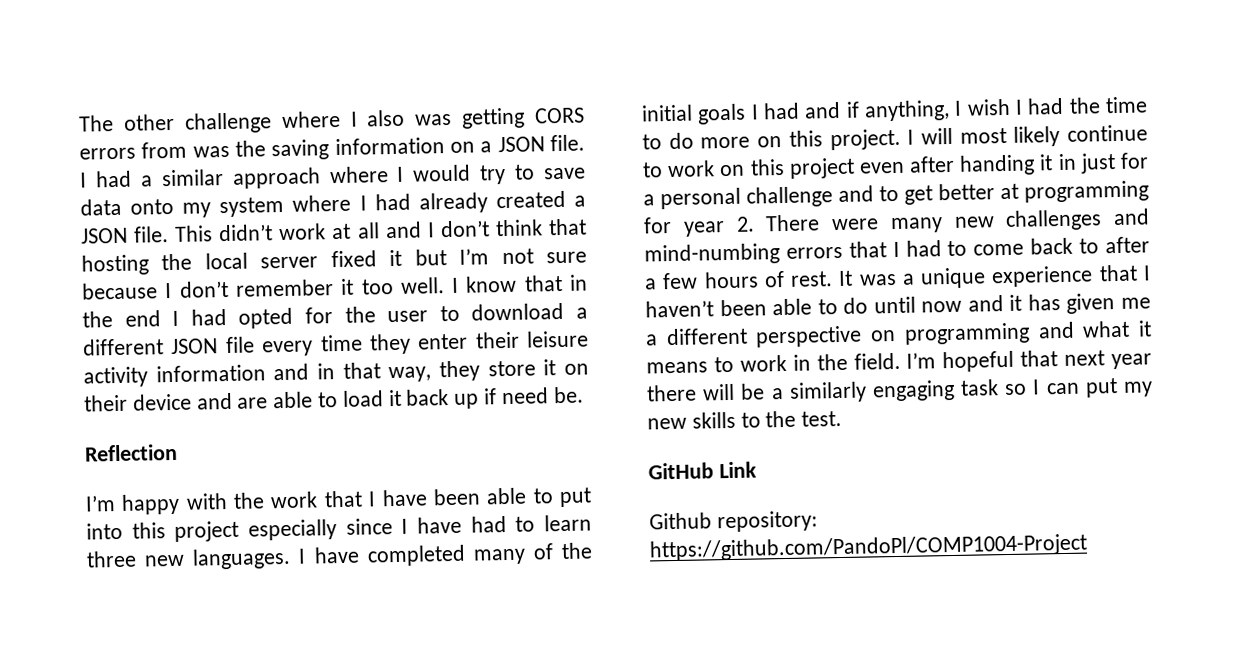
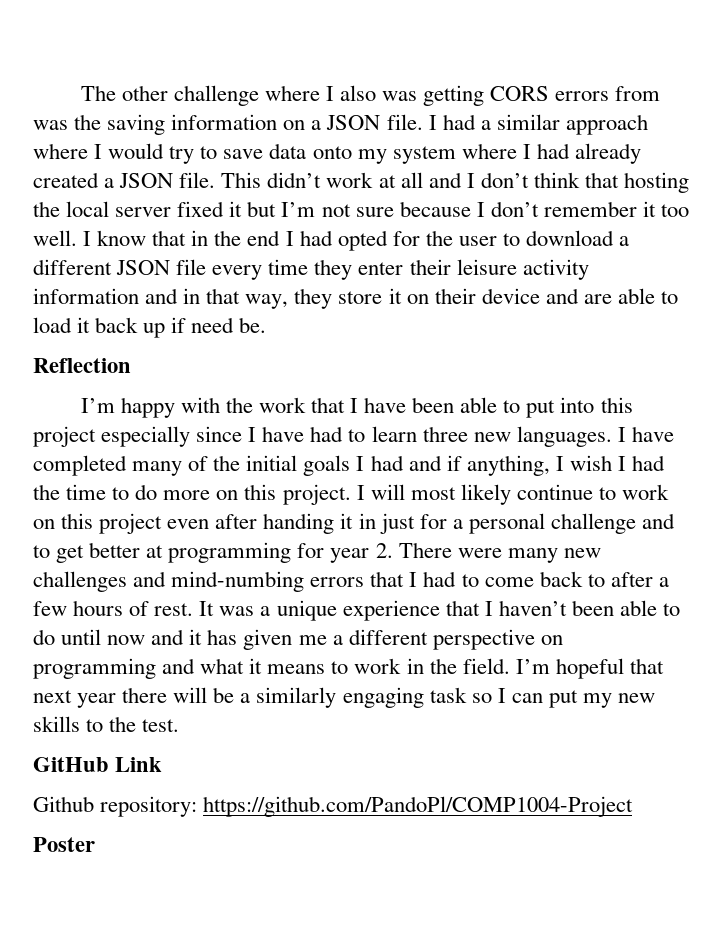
(1088, 547) none -> [33,837,95,852] // Poster

